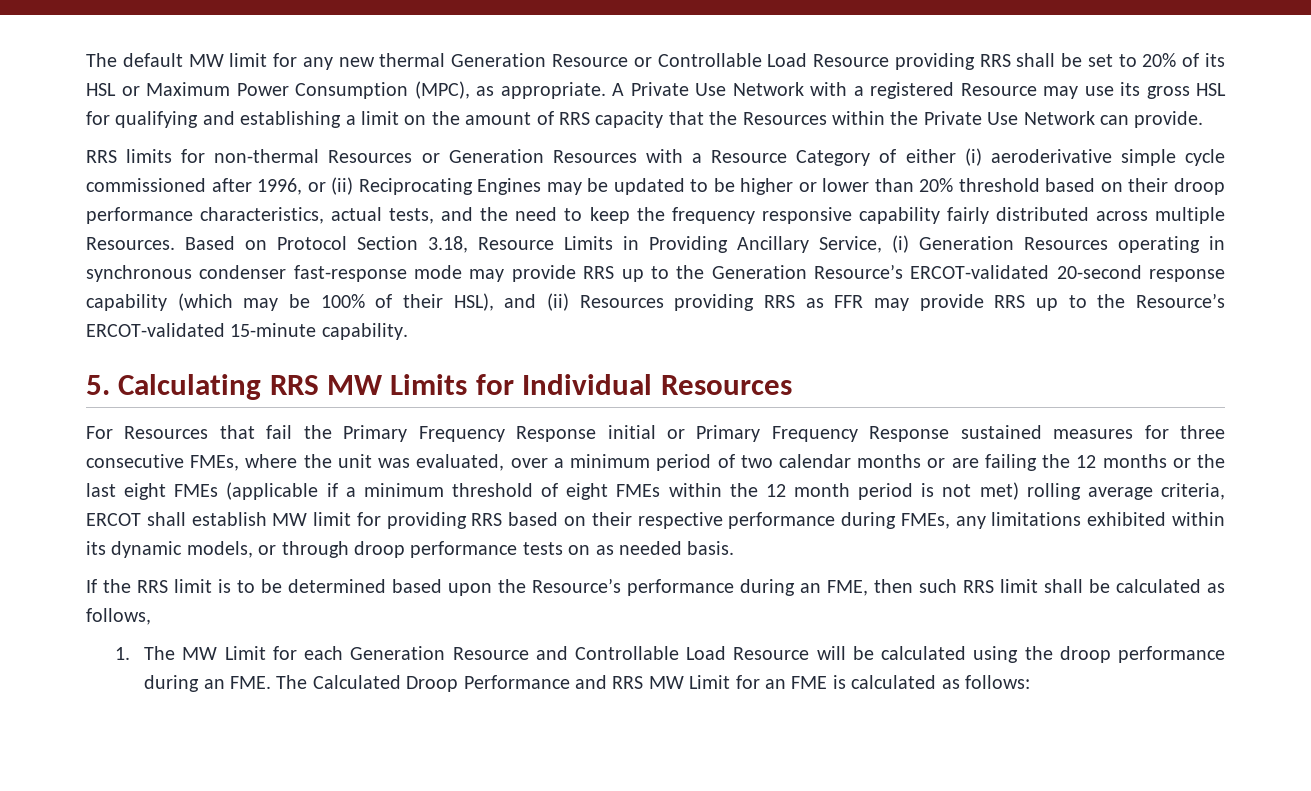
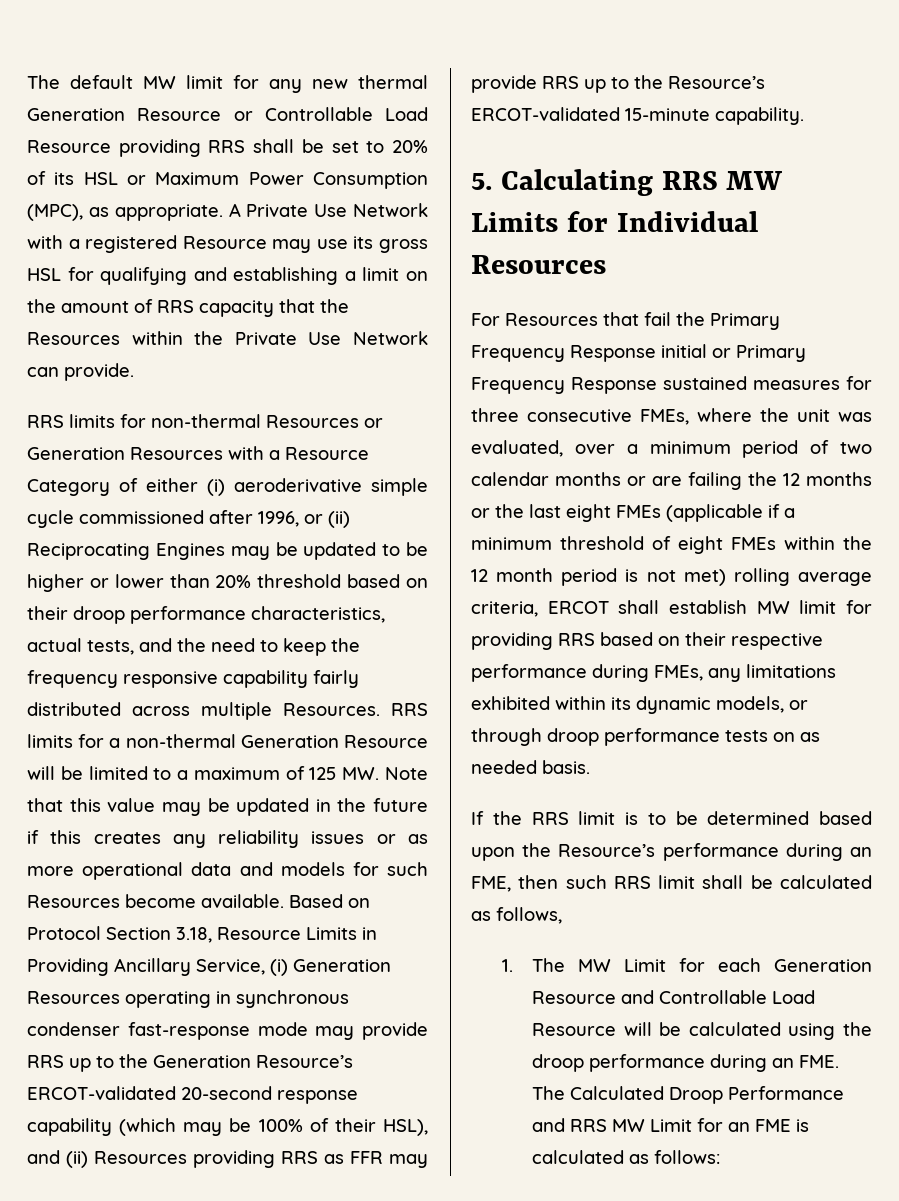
(175, 243) none -> [391,703,428,716] [27,734,428,748] [27,766,428,780] [27,798,428,816] [27,830,428,848] [27,862,428,880] [27,894,284,908] RRS limits for a non-thermal Generation Resource will be limited to a maximum of 125 MW. Note that this value may be updated in the future if this creates any reliability issues or as more operational data and models for such Resources become available.

